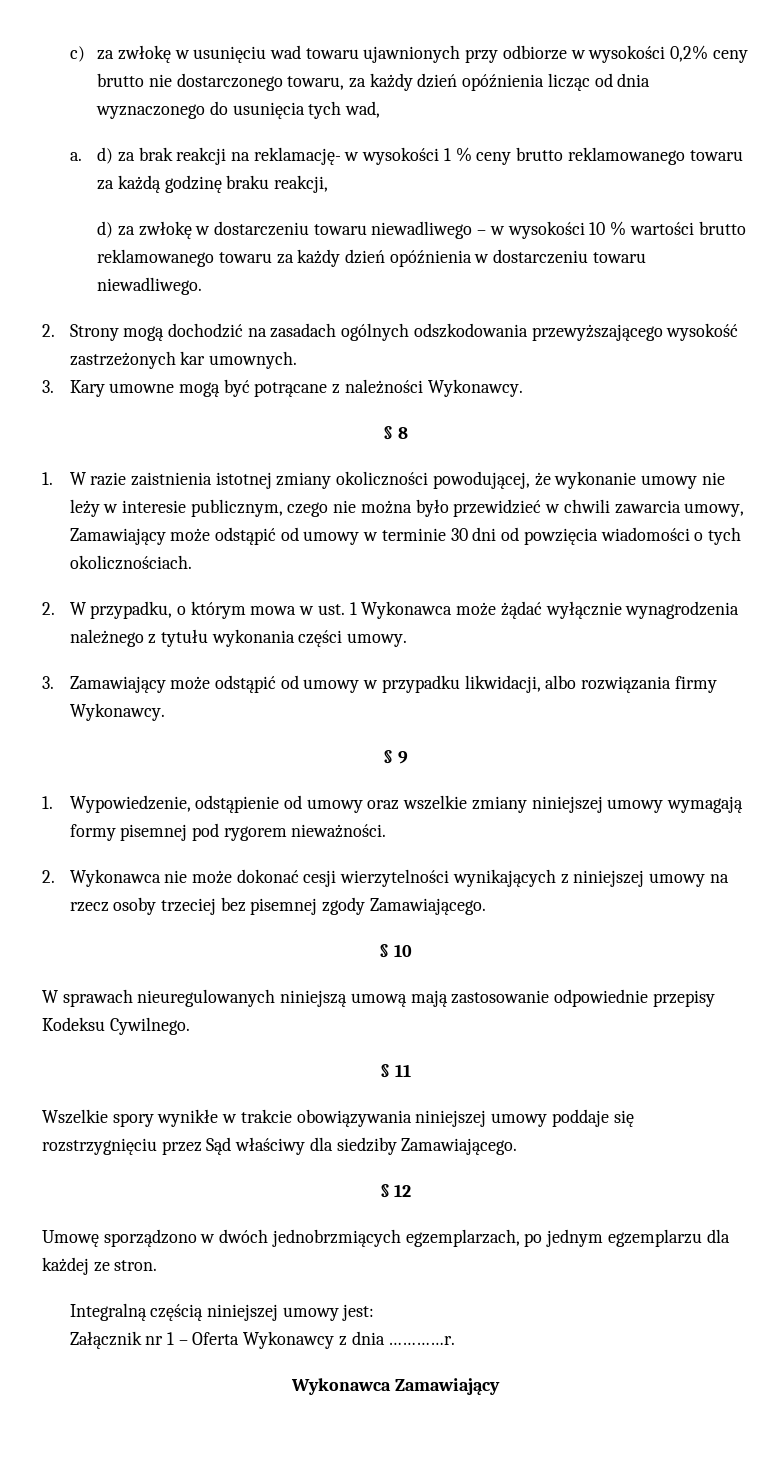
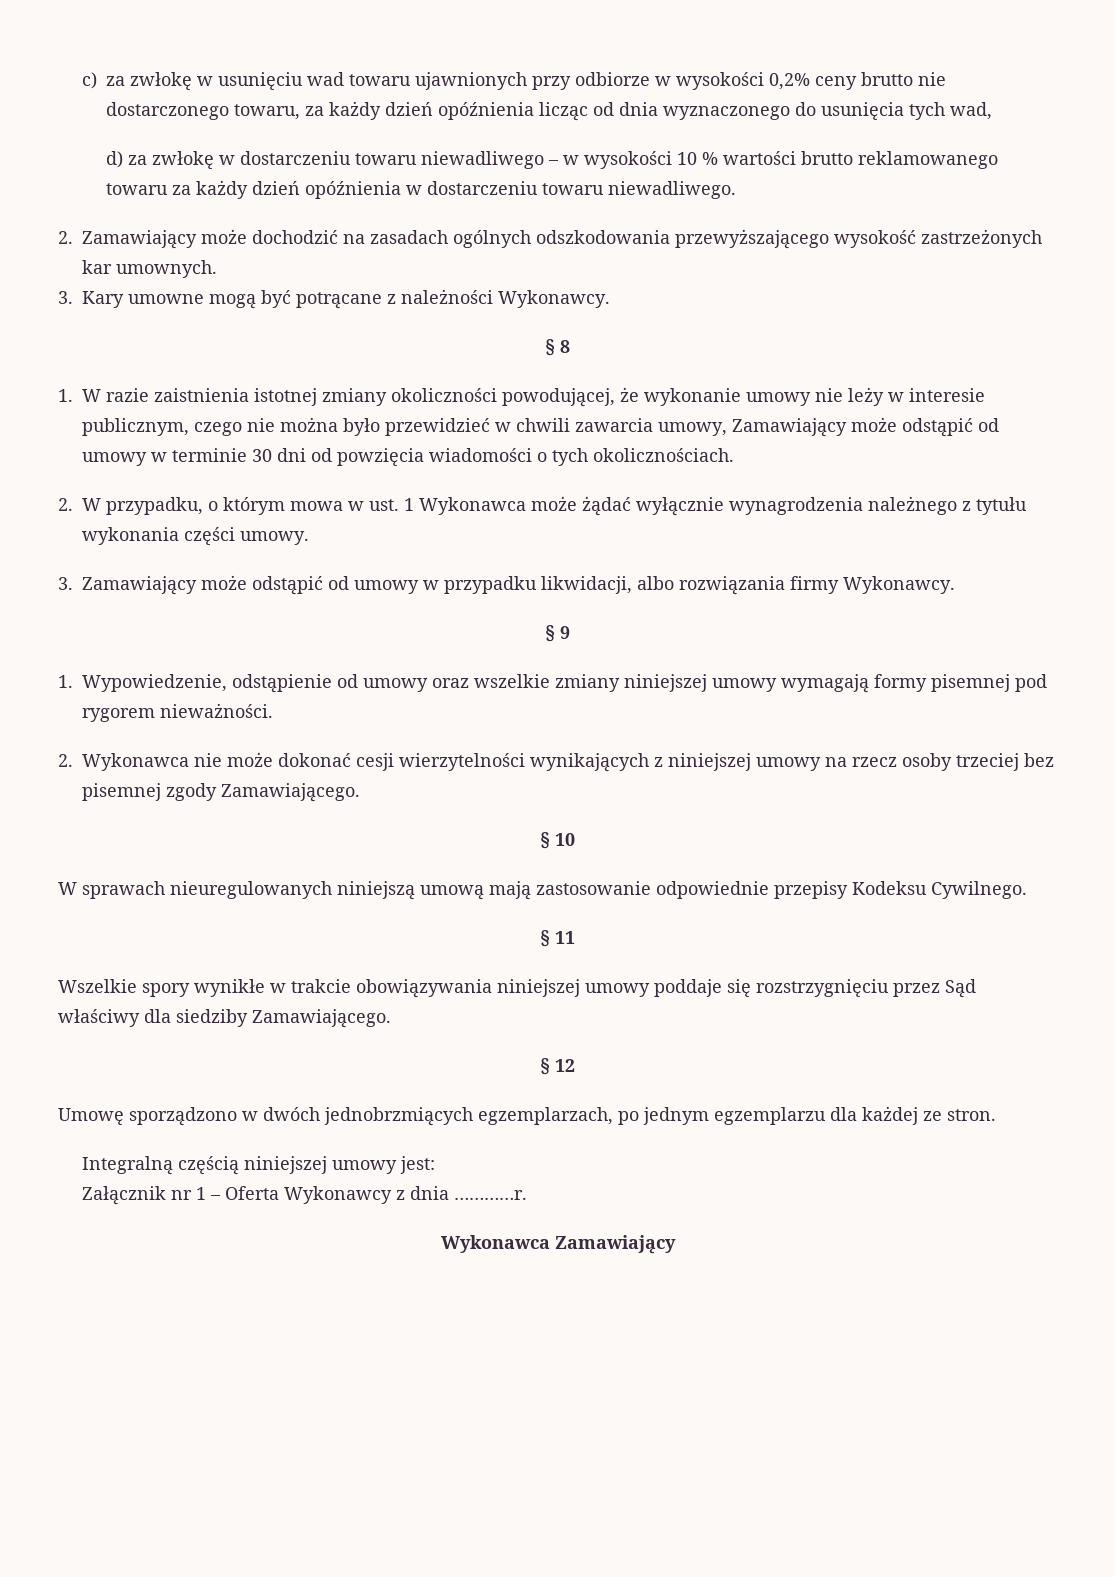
[69,147,743,165] [97,175,329,193] // a. d) za brak reakcji na reklamację- w wysokości 1 % ceny brutto reklamowanego towaru za każdą godzinę braku reakcji, -> (992, 111) none
[69,324,165,341] Strony mogą -> [82,229,247,249] Zamawiający może

